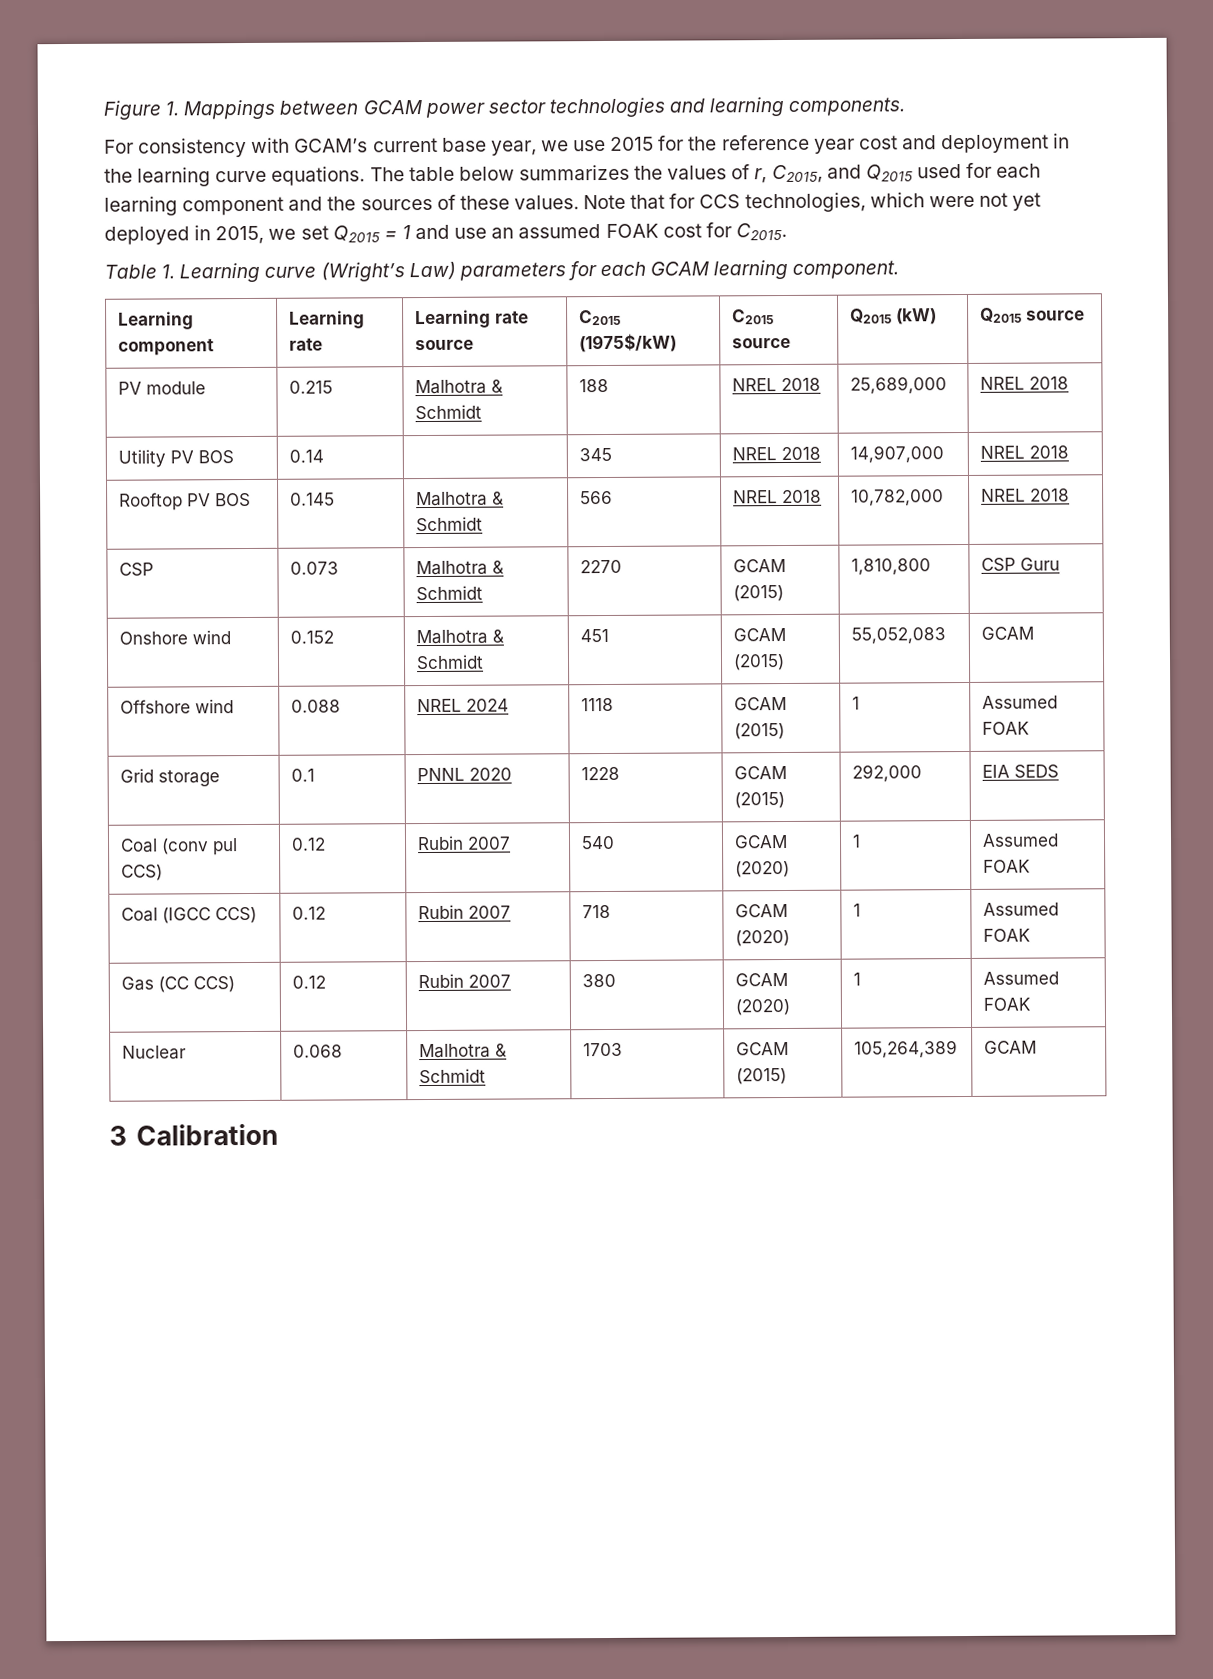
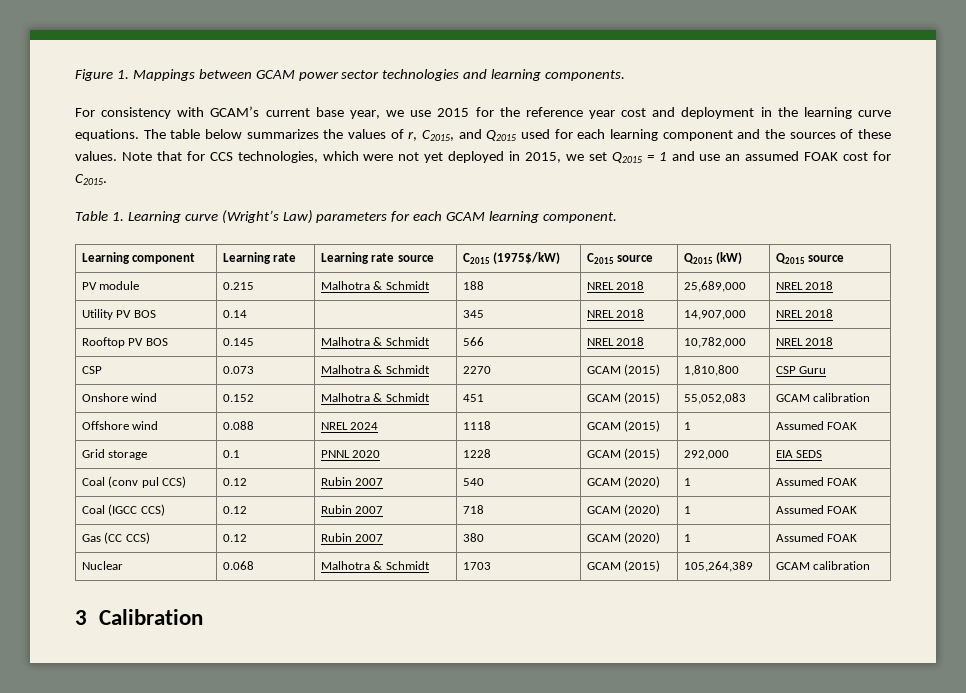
(1035, 633) none -> [813,393,871,402] calibration
(1038, 1047) none -> [813,561,871,570] calibration

